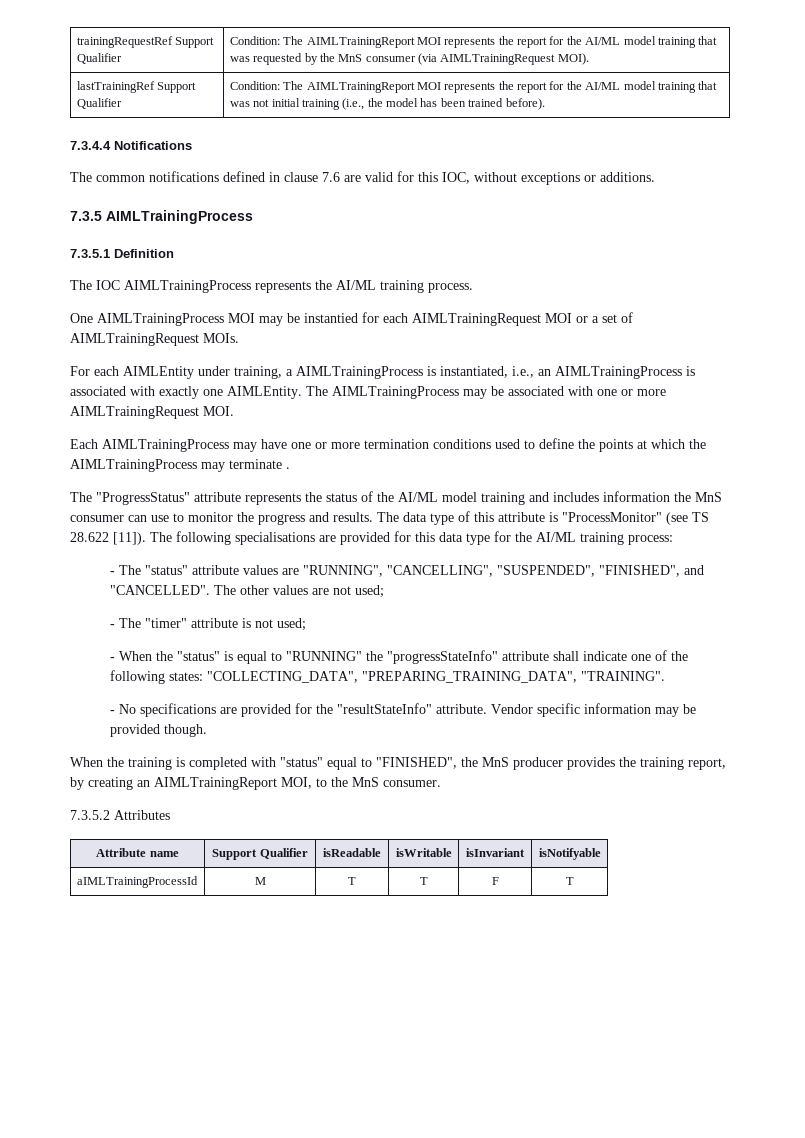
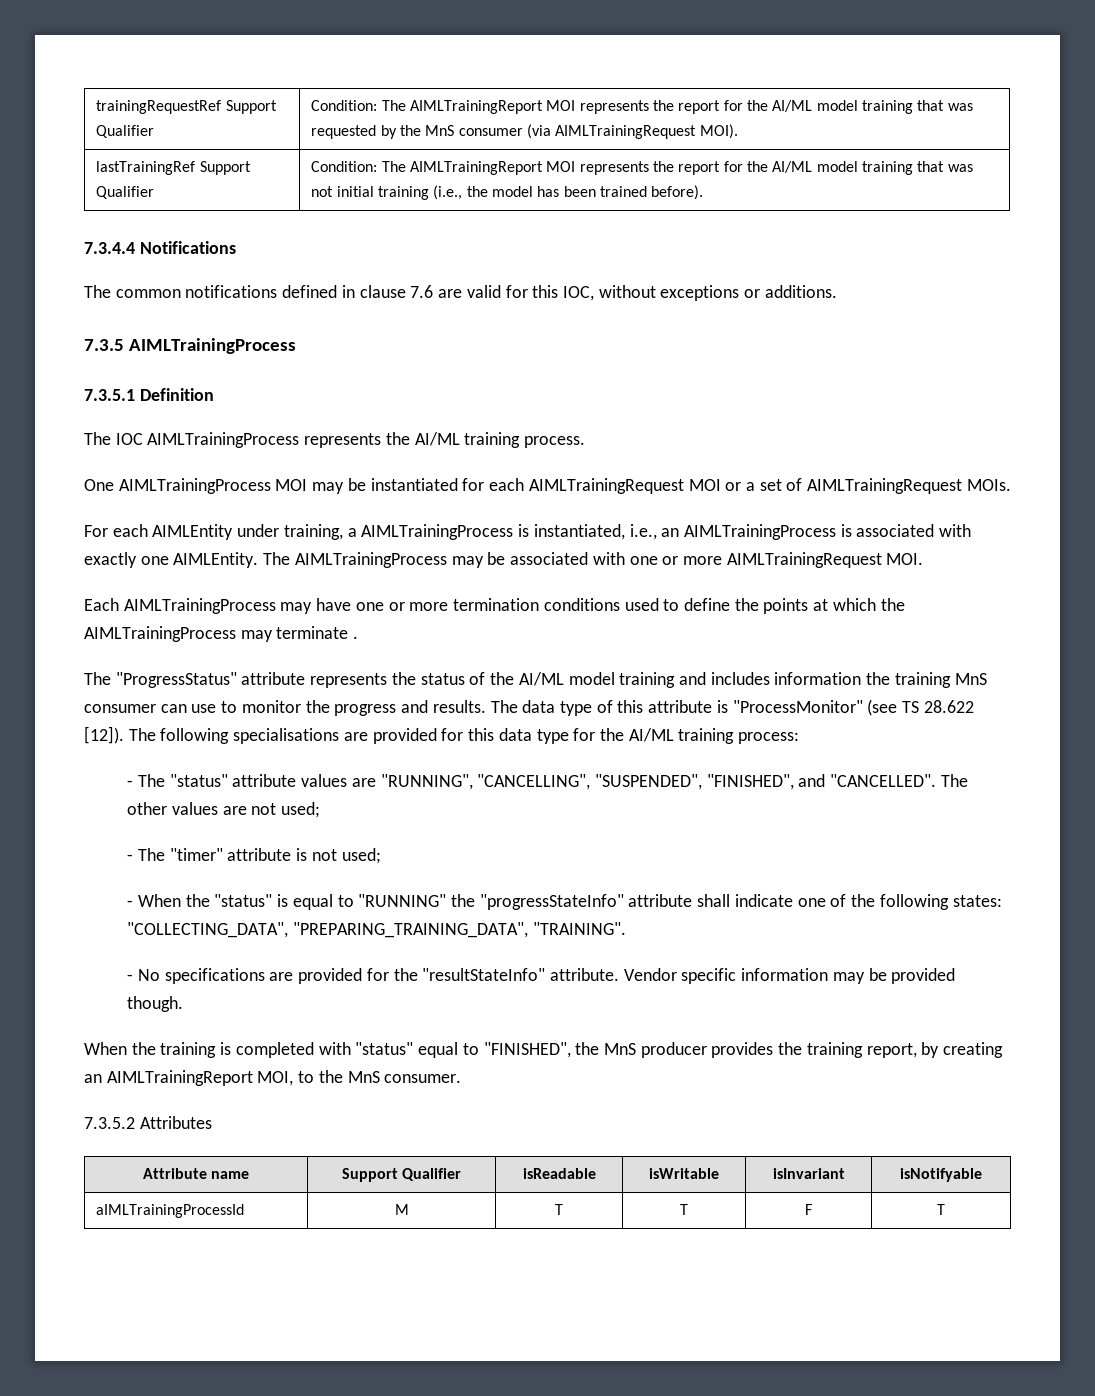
[304,313,358,323] instantied -> [370,478,458,491] instantiated
(691, 497) none -> [894,672,951,688] training
[113,532,146,545] [11]). -> [84,726,124,744] [12]).

